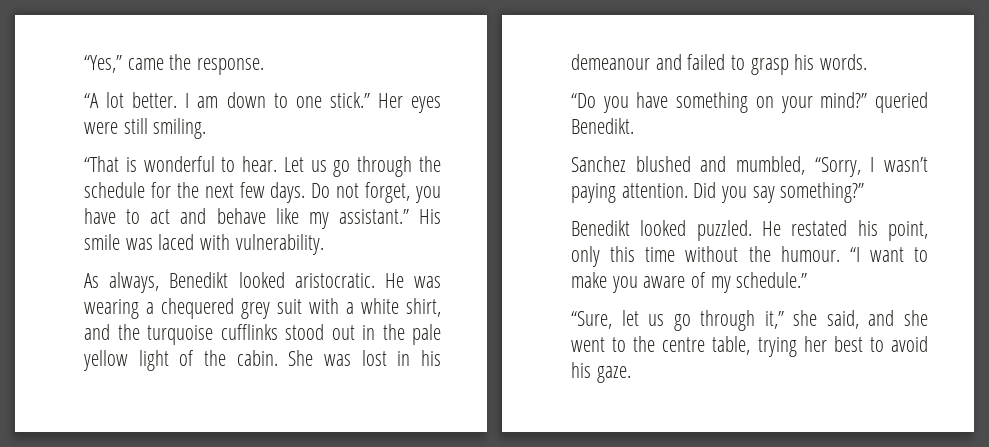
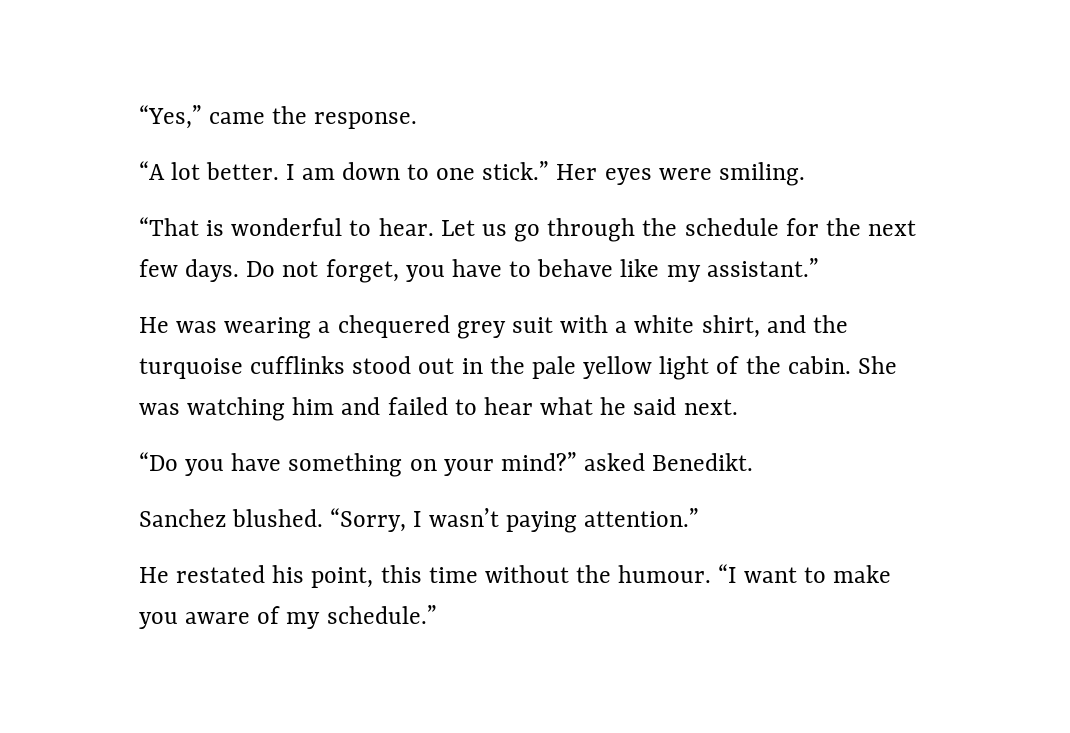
[123,118,148,134] still -> (712, 174) none
[150,208,207,224] act and -> (532, 269) none
[419,209,441,224] [84,234,324,255] [84,272,375,293] His smile was laced with vulnerability. // As always, Benedikt looked aristocratic. -> (819, 267) //
[361,350,441,366] [571,54,868,75] lost in his demeanour and failed to grasp his words. -> [187,397,738,421] watching him and failed to hear what he said next.
[875,92,928,113] queried -> [584,453,646,471] asked
[635,156,806,175] blushed and mumbled, -> [232,509,324,527] blushed.
[621,182,865,203] [571,220,752,241] attention. Did you say something?” // Benedikt looked puzzled. -> [583,508,699,527] attention.” //
[571,246,600,267] only -> (374, 577) none
[571,310,928,331] [571,336,928,357] [571,362,631,383] // “Sure, let us go through it,” she said, and she went to the centre table, trying her best to avoid his gaze. -> (437, 614) none

